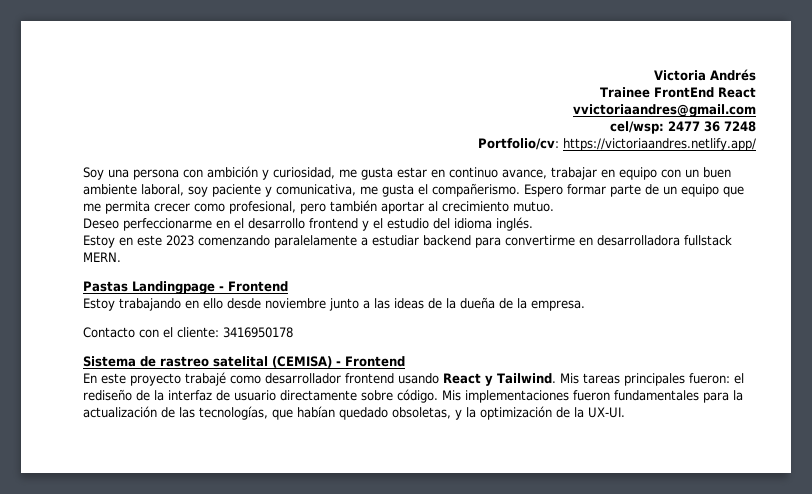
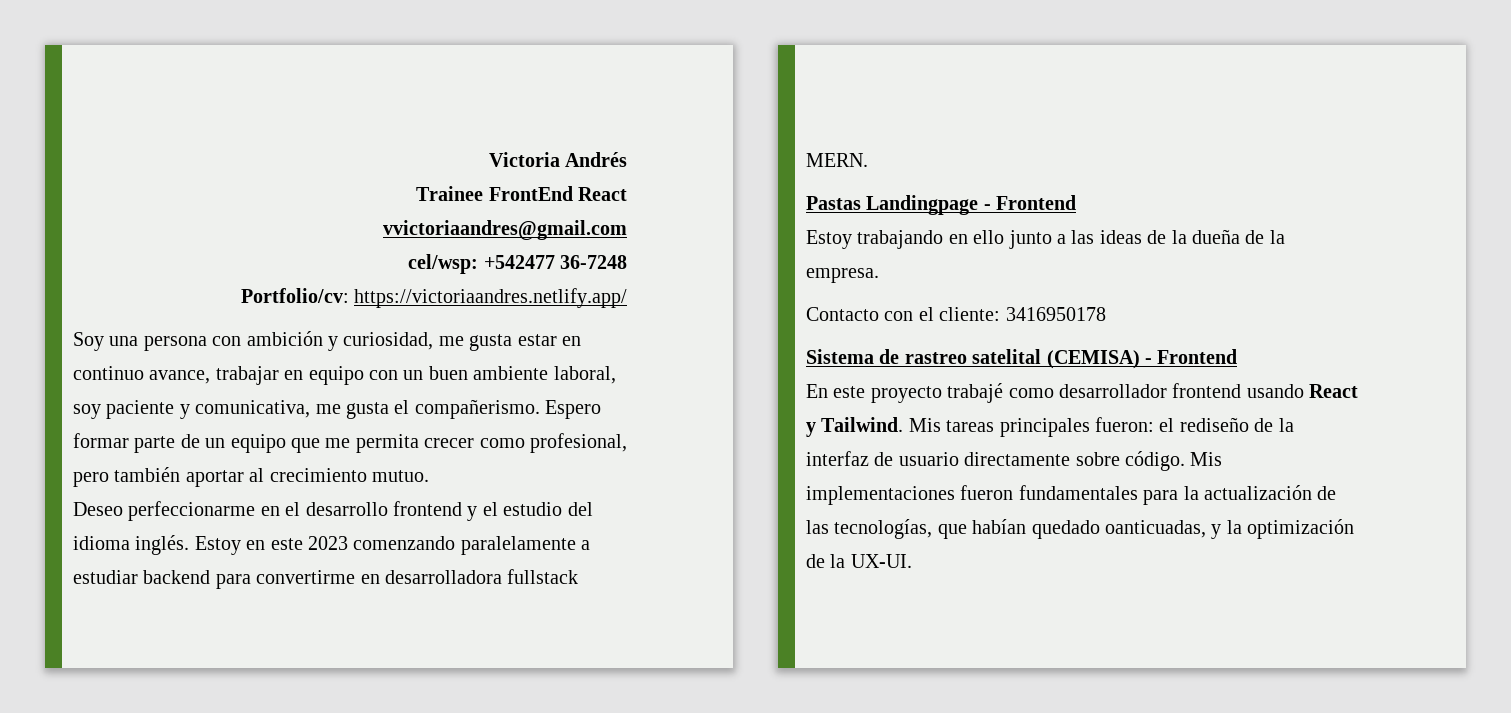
[668,121,756,132] 2477 36 7248 -> [483,255,627,269] +542477 36-7248
(533, 224) // -> (190, 545) none
[227,298,326,309] desde noviembre -> (1005, 237) none
[392,407,451,419] obsoletas, -> [1105,520,1206,538] oanticuadas,

